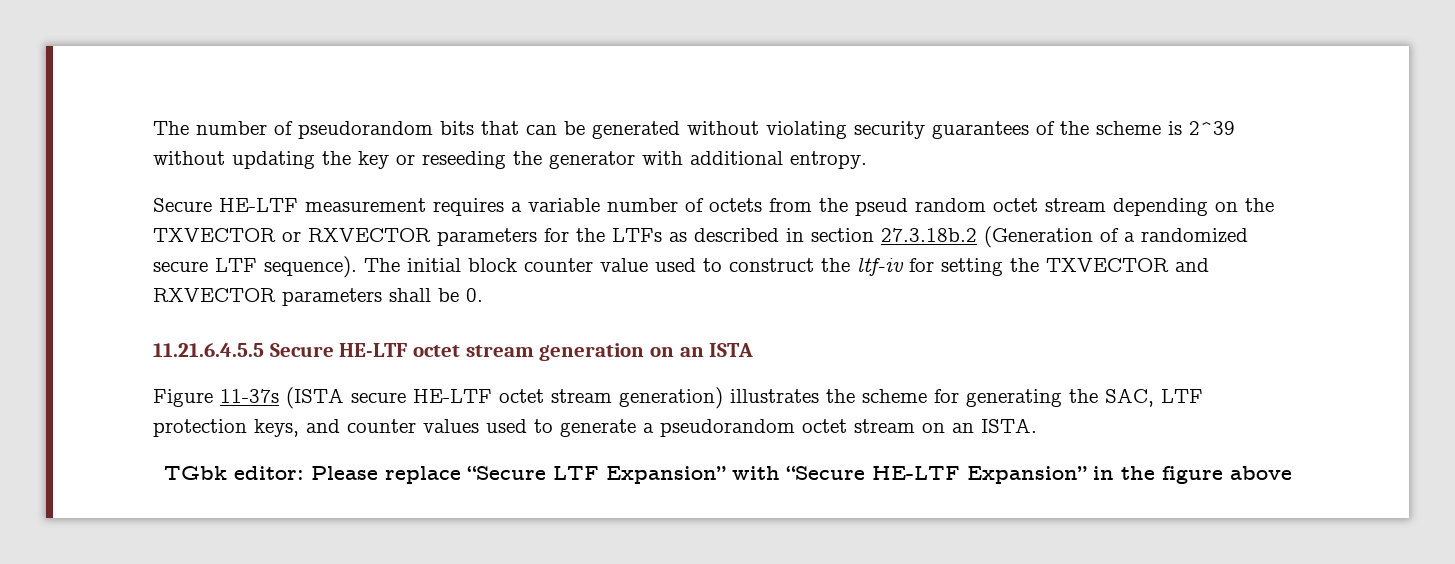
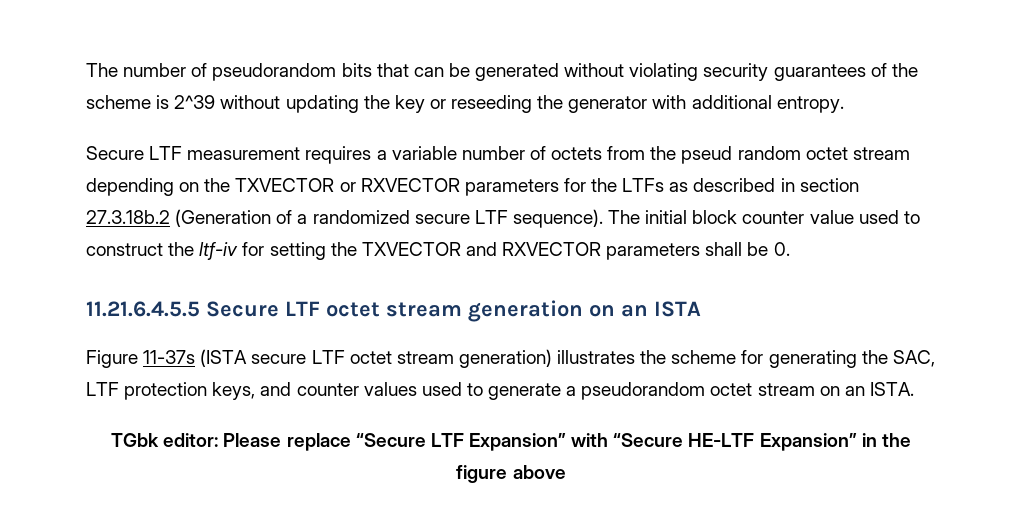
[219,198,298,212] HE-LTF -> [149,146,183,160] LTF
[339,343,408,357] HE-LTF -> [285,301,320,316] LTF
[413,389,492,403] HE-LTF -> [311,350,345,364] LTF

